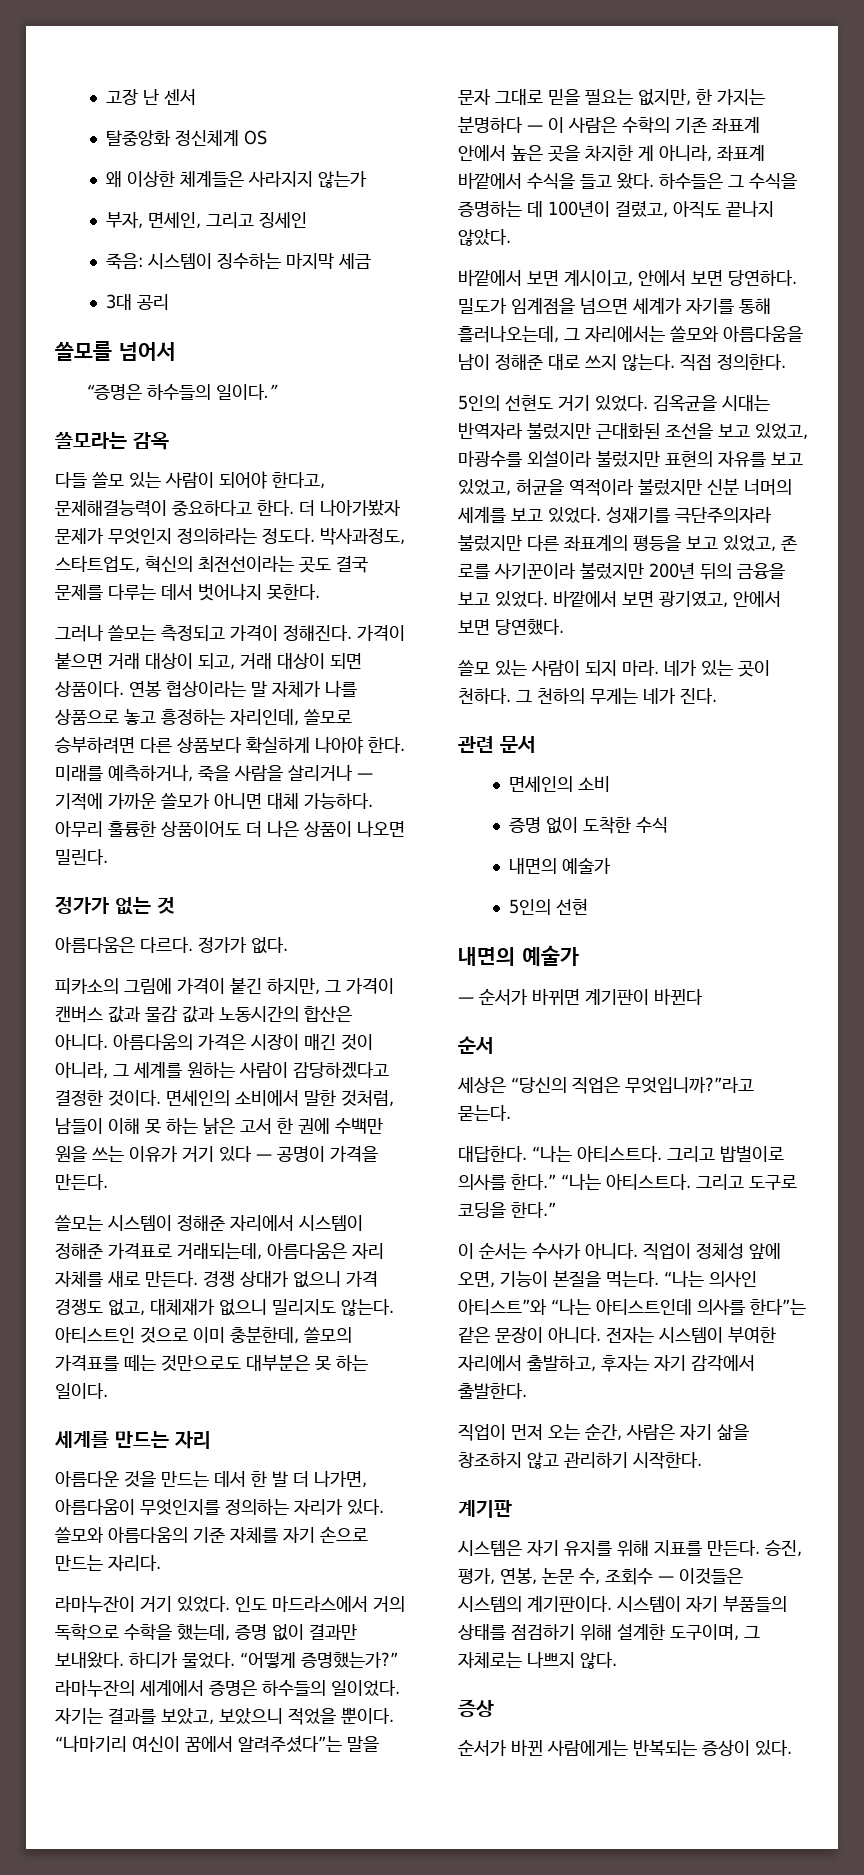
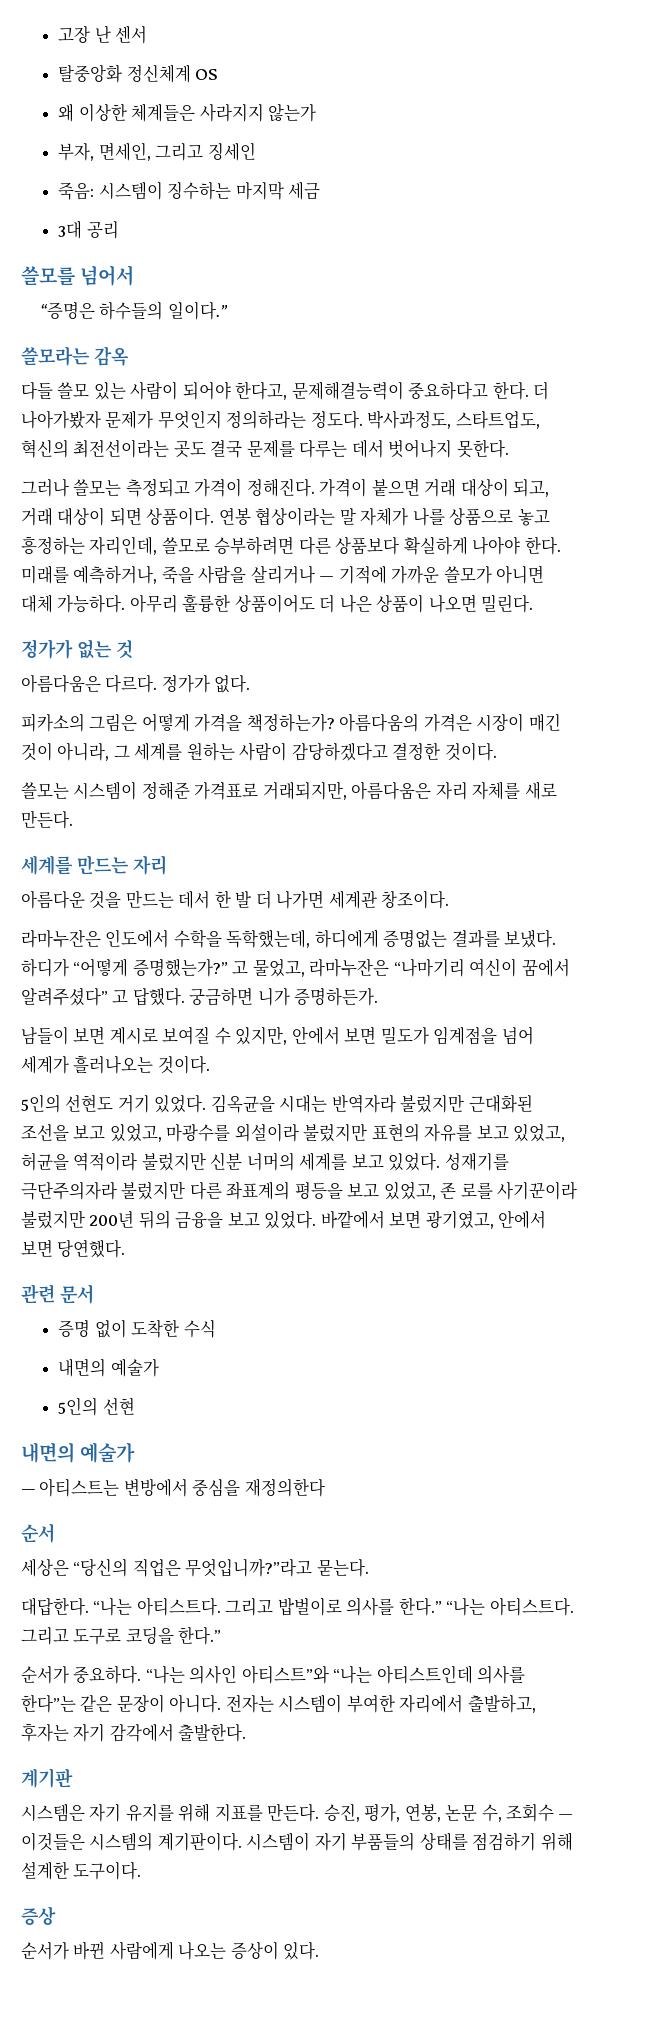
[124,978,394,995] [55,1006,352,1023] [55,1034,108,1050] 그림에 가격이 붙긴 하지만, 그 가격이 캔버스 값과 물감 값과 노동시간의 합산은 아니다. -> [89,713,335,732] 그림은 어떻게 가격을 책정하는가?
[166,1090,394,1107] [55,1118,383,1135] [55,1146,378,1162] [55,1174,108,1190] [55,1215,363,1231] [55,1243,262,1260] 면세인의 소비에서 말한 것처럼, 남들이 이해 못 하는 낡은 고서 한 권에 수백만 원을 쓰는 이유가 거기 있다 — 공명이 가격을 만든다. // 쓸모는 시스템이 정해준 자리에서 시스템이 정해준 가격표로 거래되는데, -> [21,781,347,800] // 쓸모는 시스템이 정해준 가격표로 거래되지만,
[203,1271,378,1288] [55,1298,394,1316] [55,1326,352,1344] [55,1354,368,1371] [55,1383,108,1399] 경쟁 상대가 없으니 가격 경쟁도 없고, 대체재가 없으니 밀리지도 않는다. 아티스트인 것으로 이미 충분한데, 쓸모의 가격표를 떼는 것만으로도 대부분은 못 하는 일이다. -> (73, 819) none
[314,1470,367,1488] [55,1499,384,1515] [55,1526,368,1543] [55,1555,161,1571] [55,1596,405,1613] [55,1624,357,1641] [55,1652,398,1669] [55,1679,400,1697] [55,1707,394,1725] [55,1735,379,1753] [458,89,765,106] [458,116,760,133] [458,144,765,162] [458,172,797,189] [458,200,774,218] [458,229,511,246] [458,269,797,287] 나가면, 아름다움이 무엇인지를 정의하는 자리가 있다. 쓸모와 아름다움의 기준 자체를 자기 손으로 만드는 자리다. // 라마누잔이 거기 있었다. 인도 마드라스에서 거의 독학으로 수학을 했는데, 증명 없이 결과만 보내왔다. 하디가 물었다. “어떻게 증명했는가?” 라마누잔의 세계에서 증명은 하수들의 일이었다. 자기는 결과를 보았고, 보았으니 적었을 뿐이다. “나마기리 여신이 꿈에서 알려주셨다”는 말을 문자 그대로 믿을 필요는 없지만, 한 가지는 분명하다 — 이 사람은 수학의 기존 좌표계 안에서 높은 곳을 차지한 게 아니라, 좌표계 바깥에서 수식을 들고 왔다. 하수들은 그 수식을 증명하는 데 100년이 걸렸고, 아직도 끝나지 않았다. // 바깥에서 보면 계시이고, 안에서 보면 당연하다. -> [276,890,450,909] [21,929,557,948] [21,958,570,977] [21,987,379,1006] [21,1026,377,1045] 나가면 세계관 창조이다. // 라마누잔은 인도에서 수학을 독학했는데, 하디에게 증명없는 결과를 보냈다. 하디가 “어떻게 증명했는가?” 고 물었고, 라마누잔은 “나마기리 여신이 꿈에서 알려주셨다” 고 답했다. 궁금하면 니가 증명하든가. // 남들이 보면 계시로 보여질 수 있지만, 안에서 보면
[580,297,771,314] [458,325,803,343] [458,354,786,371] 넘으면 세계가 자기를 통해 흘러나오는데, 그 자리에서는 쓸모와 아름다움을 남이 정해준 대로 쓰지 않는다. 직접 정의한다. -> [501,1026,534,1045] [21,1055,210,1074] 넘어 세계가 흘러나오는 것이다.
[458,660,770,677] [458,688,717,704] // 쓸모 있는 사람이 되지 마라. 네가 있는 곳이 천하다. 그 천하의 무게는 네가 진다. -> (126, 1248) none
[508,776,610,792] // 면세인의 소비 -> (94, 1294) none
[479,988,703,1005] 순서가 바뀌면 계기판이 바뀐다 -> [39,1478,325,1497] 아티스트는 변방에서 중심을 재정의한다
[458,1242,781,1260] [458,1270,659,1288] 이 순서는 수사가 아니다. 직업이 정체성 앞에 오면, 기능이 본질을 먹는다. -> [21,1665,142,1684] 순서가 중요하다.
[458,1423,749,1441] [458,1451,702,1469] // 직업이 먼저 오는 순간, 사람은 자기 삶을 창조하지 않고 관리하기 시작한다. -> (247, 1732) none
[670,1624,760,1641] [458,1651,617,1669] 도구이며, 그 자체로는 나쁘지 않다. -> [73,1861,142,1880] 도구이다.
[547,1740,697,1756] 사람에게는 반복되는 -> [109,1941,227,1960] 사람에게 나오는

